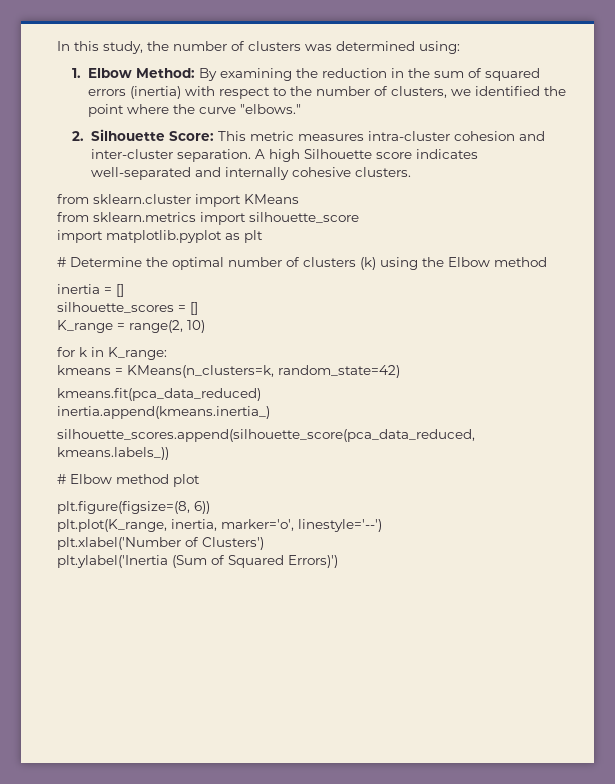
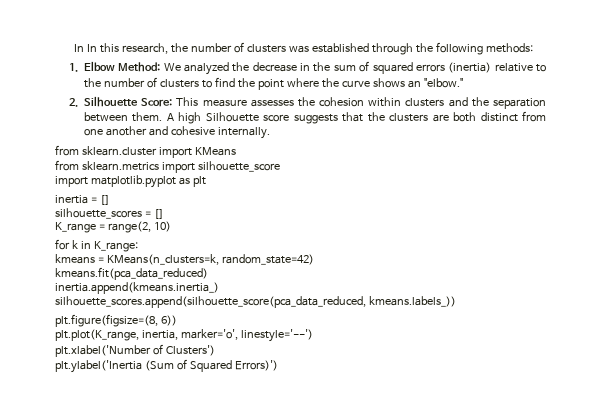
[57,41,143,54] In this study, -> [74,43,169,54] In In this research,
[336,41,460,54] determined using: -> [311,42,533,55] established through the following methods:
[199,68,388,81] By examining the reduction -> [163,62,297,75] We analyzed the decrease
[185,86,271,99] with respect -> [494,63,533,72] relative
[391,86,541,98] clusters, we identified -> [159,77,235,88] clusters to find
[240,104,302,114] "elbows." -> [372,78,463,88] shows an "elbow."
[250,131,546,141] [91,149,479,162] [91,167,412,180] metric measures intra-cluster cohesion and inter-cluster separation. A high Silhouette score indicates well-separated and internally cohesive clusters. -> [202,97,547,109] [83,111,546,124] [83,126,270,139] measure assesses the cohesion within clusters and the separation between them. A high Silhouette score suggests that the clusters are both distinct from one another and cohesive internally.
[57,257,547,270] // # Determine the optimal number of clusters (k) using the Elbow method -> (206, 181) none
[57,474,200,487] // # Elbow method plot -> (456, 301) none

